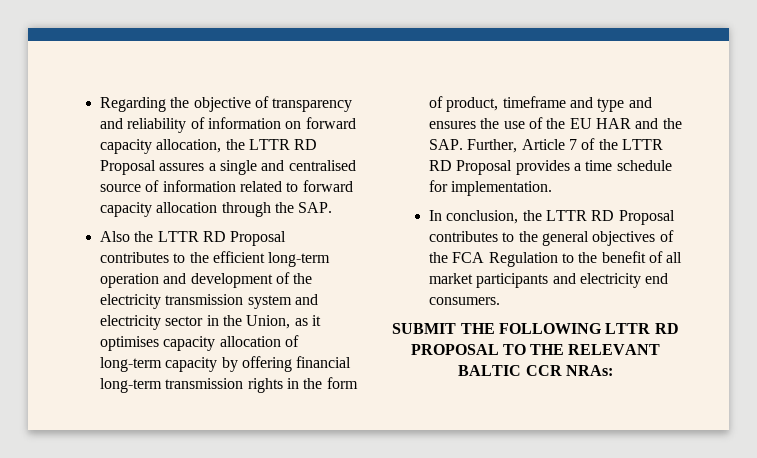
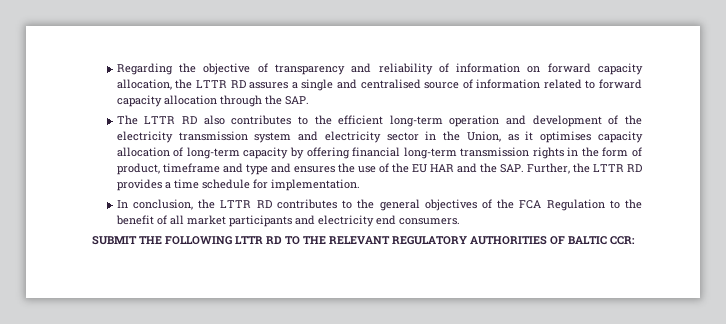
[99,160,156,175] Proposal -> (246, 84) none
[99,231,287,246] Also the LTTR RD Proposal -> [116,115,225,125] The LTTR RD also
[521,138,663,150] [428,160,513,175] Article 7 of the LTTR RD Proposal -> [572,163,642,173] the LTTR RD
[618,210,675,225] Proposal -> (272, 204) none
[410,344,499,355] PROPOSAL -> (282, 240) none
[458,365,613,376] BALTIC CCR NRAs: -> [392,236,635,245] REGULATORY AUTHORITIES OF BALTIC CCR:

